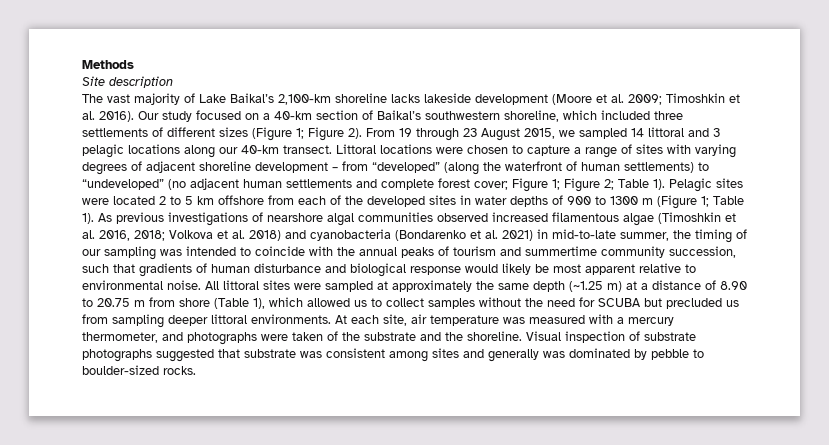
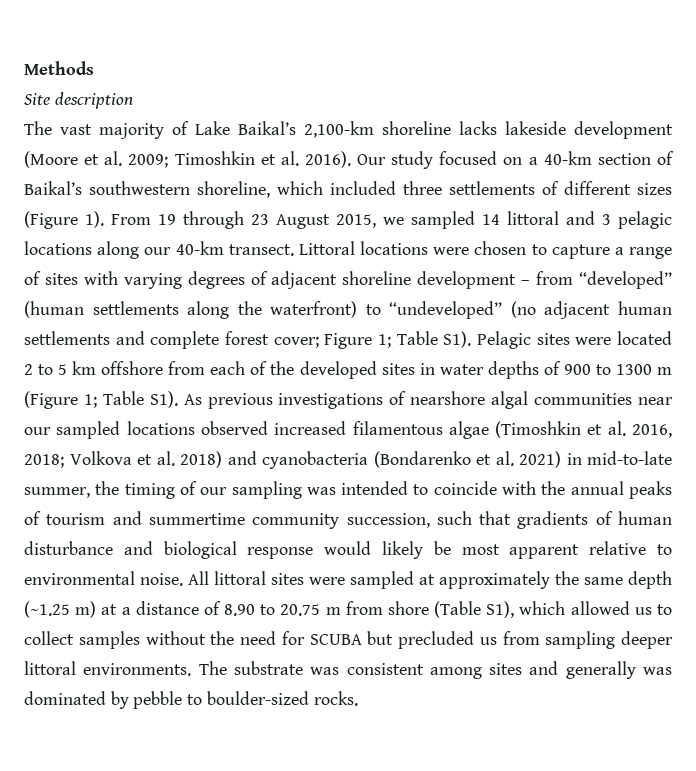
[296,127,362,141] 1; Figure 2). -> [85,211,104,228] 1).
[444,161,694,175] (along the waterfront of human settlements) -> [24,301,358,319] (human settlements along the waterfront)
[564,178,665,192] Figure 2; Table 1). -> [396,331,472,348] Table S1).
[82,213,94,224] 1). -> [149,391,178,408] S1).
(433, 217) none -> [638,397,674,405] [24,421,195,439] near our sampled locations
[253,298,265,309] 1), -> [486,601,515,618] S1),
[335,314,674,326] [82,331,696,345] [82,349,240,362] At each site, air temperature was measured with a mercury thermometer, and photographs were taken of the substrate and the shoreline. Visual inspection of substrate photographs suggested that -> [198,661,227,675] The

